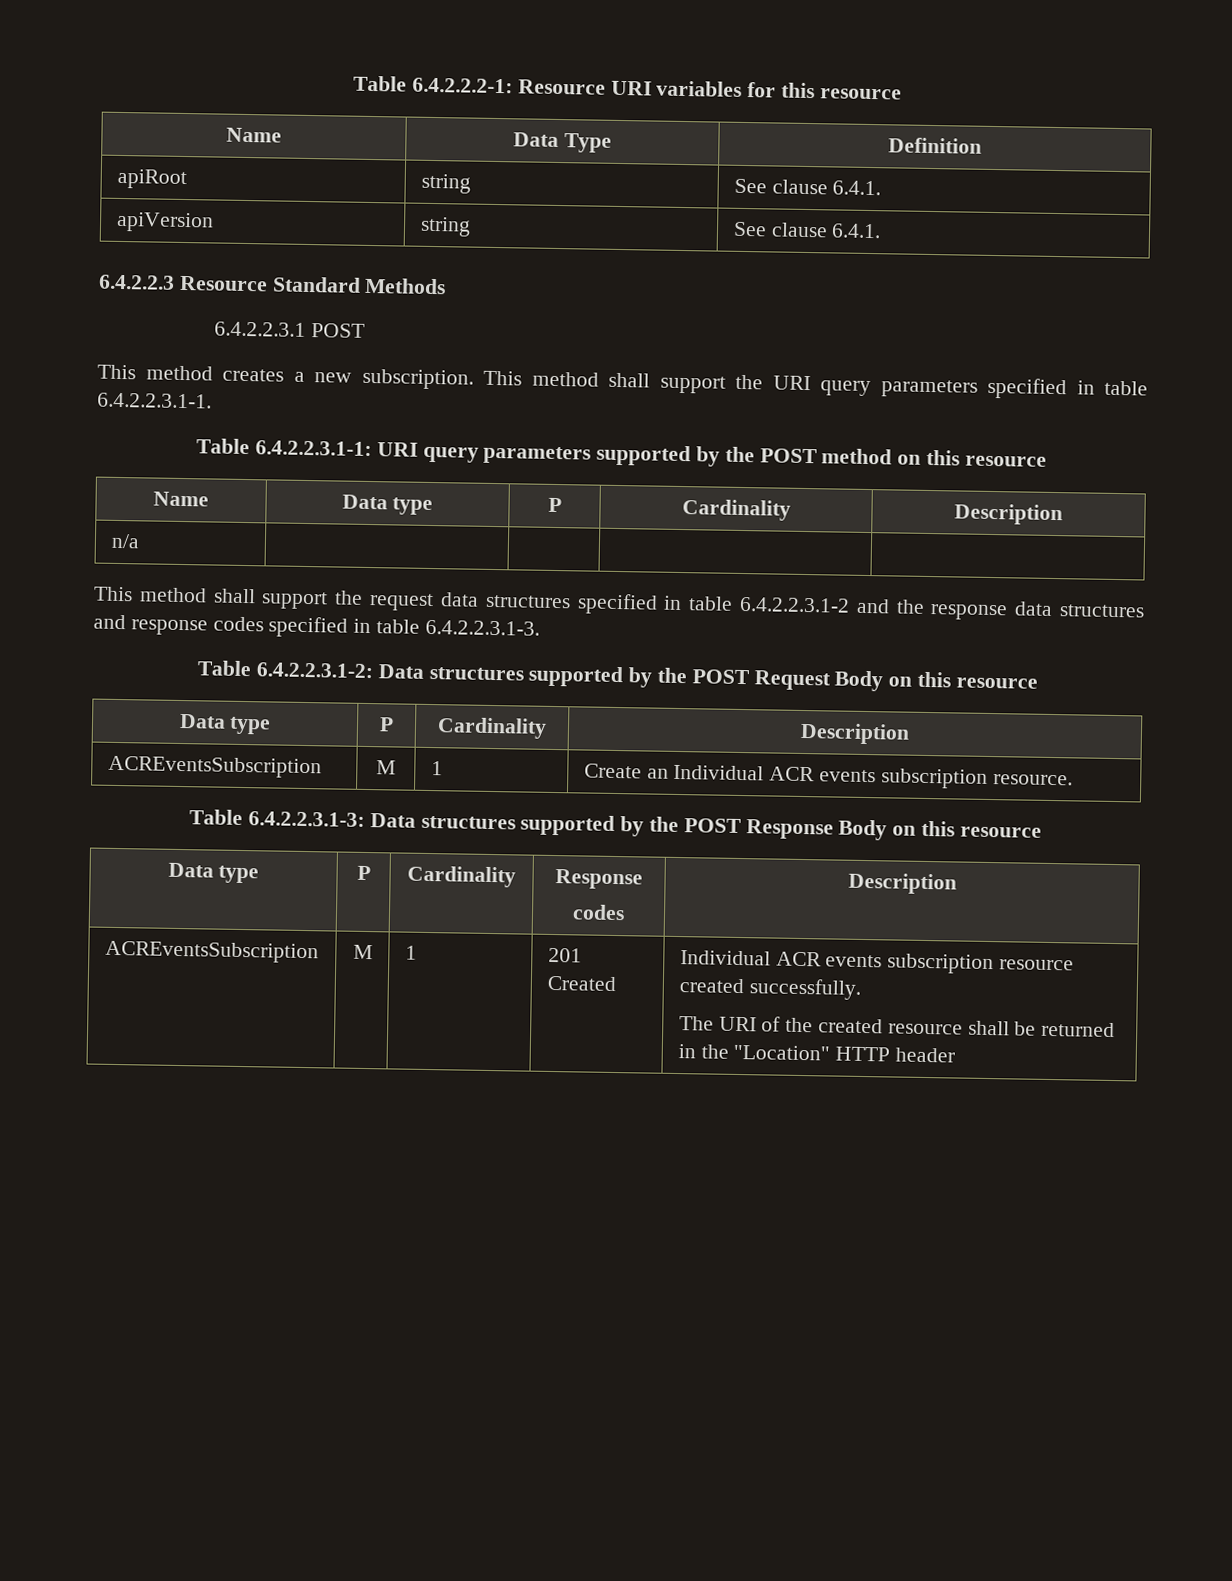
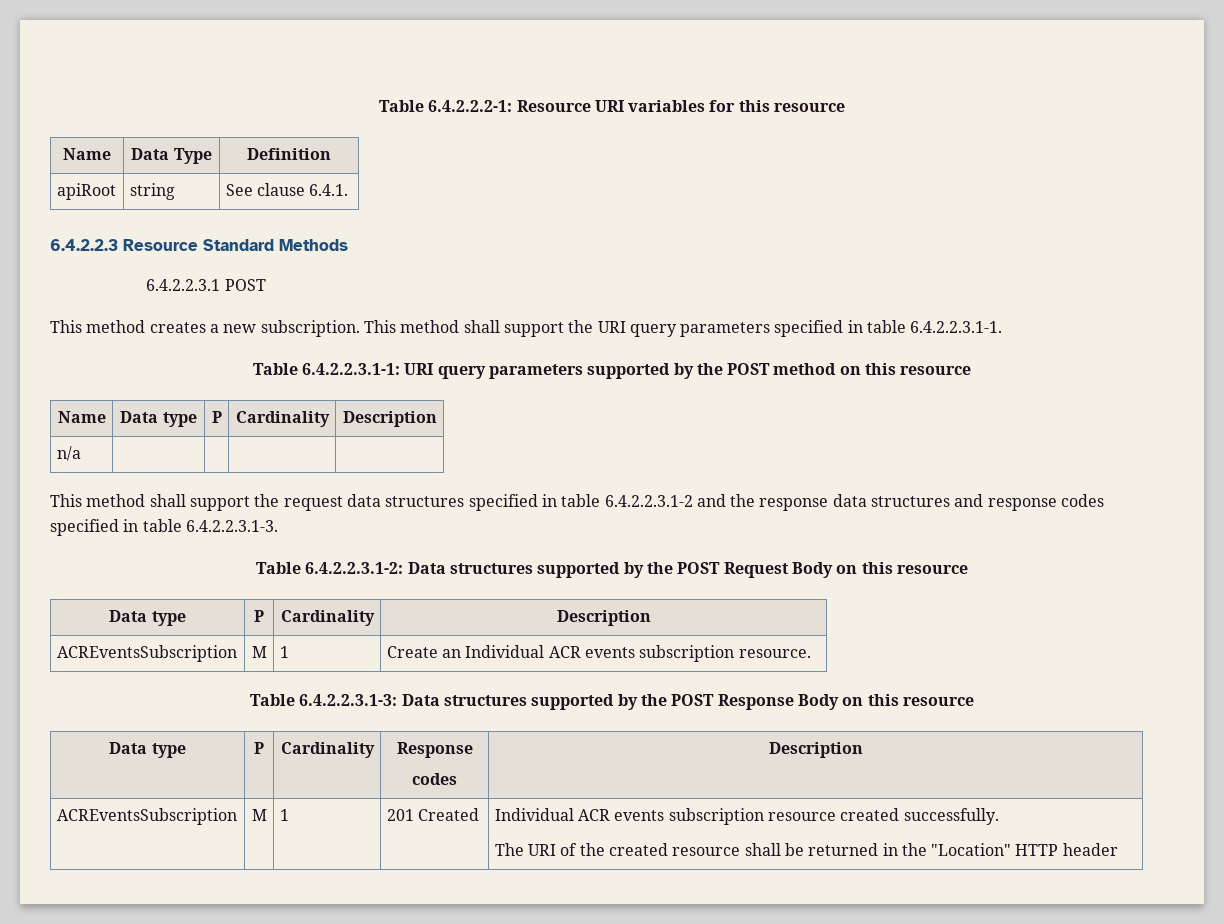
[115,211,214,233] [419,216,471,237] [732,221,882,239] // apiVersion | string | See clause 6.4.1. -> (349, 190) none

